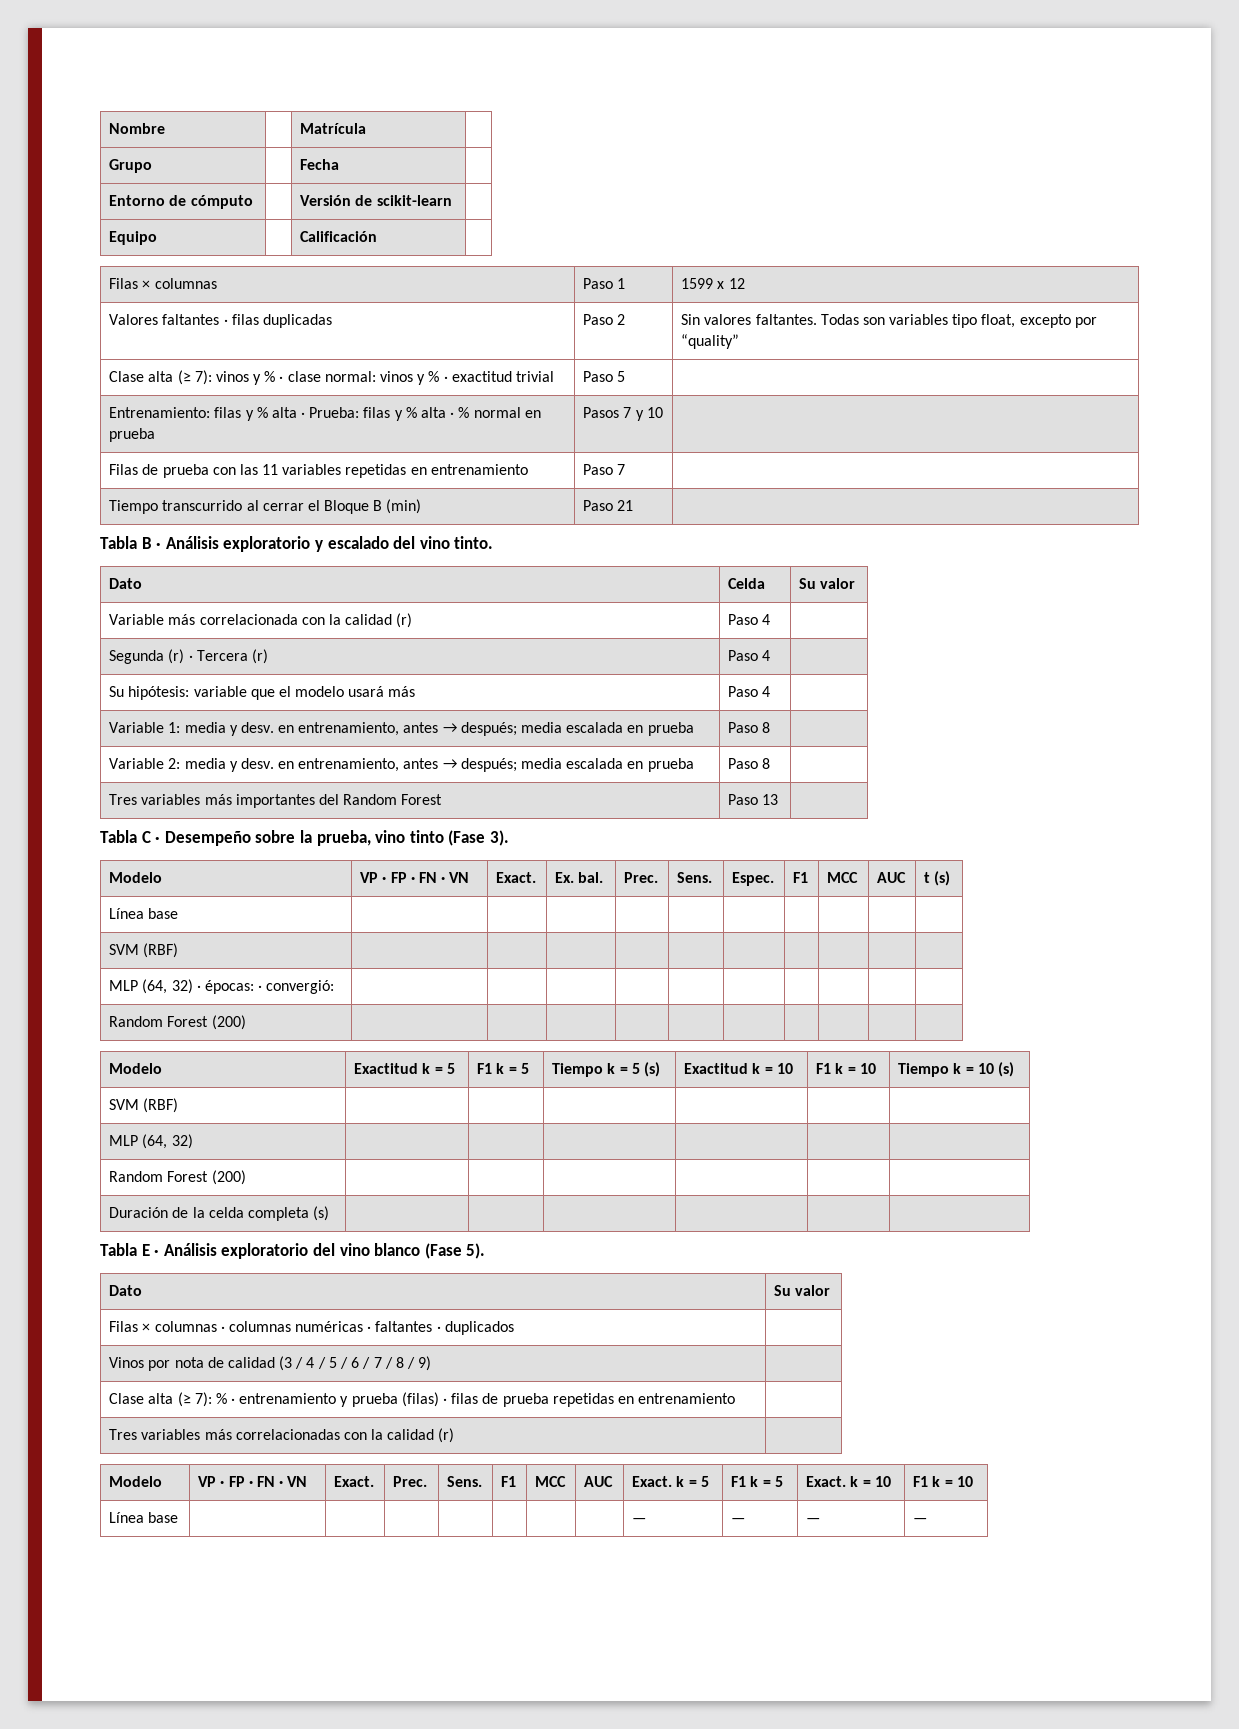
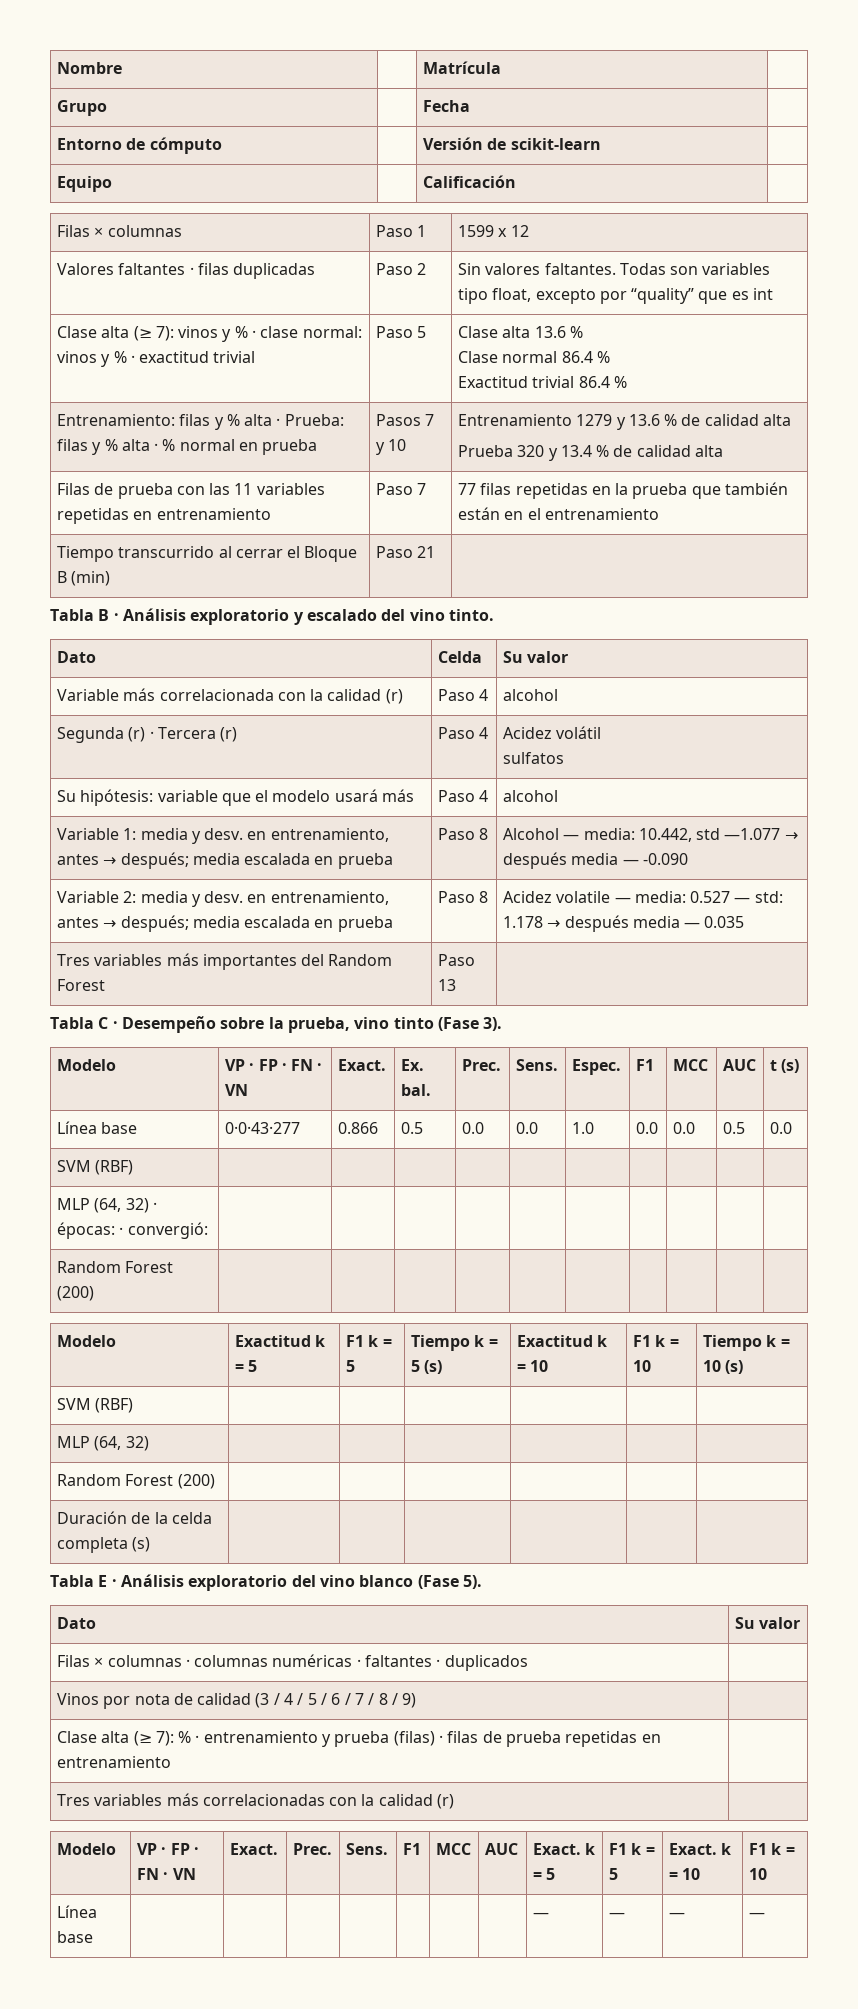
(740, 341) none -> [698,288,774,304] que es int
(626, 376) none -> [457,326,583,338] [457,351,610,363] [457,376,627,388] Clase alta 13.6 % // Clase normal 86.4 % // Exactitud trivial 86.4 %
(663, 412) none -> [457,414,792,430] [457,445,724,461] Entrenamiento 1279 y 13.6 % de calidad alta // Prueba 320 y 13.4 % de calidad alta
(626, 469) none -> [457,482,789,499] [457,507,659,520] 77 filas repetidas en la prueba que también están en el entrenamiento
(771, 619) none -> [502,689,558,701] alcohol
(771, 655) none -> [502,726,602,739] [502,752,564,764] Acidez volátil // sulfatos
(771, 691) none -> [502,790,558,802] alcohol
(771, 727) none -> [502,828,798,842] [502,852,688,869] Alcohol — media: 10.442, std —1.077 → después media — -0.090
(771, 763) none -> [502,891,783,903] [502,915,745,932] Acidez volatile — media: 0.527 — std: 1.178 → después media — 0.035
(179, 913) | | | | | | | | | -> [224,1122,300,1134] [337,1122,378,1134] [400,1122,423,1134] [461,1122,484,1134] [515,1122,538,1134] [571,1122,594,1134] [635,1122,658,1134] [672,1122,695,1134] [722,1122,745,1134] [769,1122,792,1134] 0·0·43·277 | 0.866 | 0.5 | 0.0 | 0.0 | 1.0 | 0.0 | 0.0 | 0.5 | 0.0

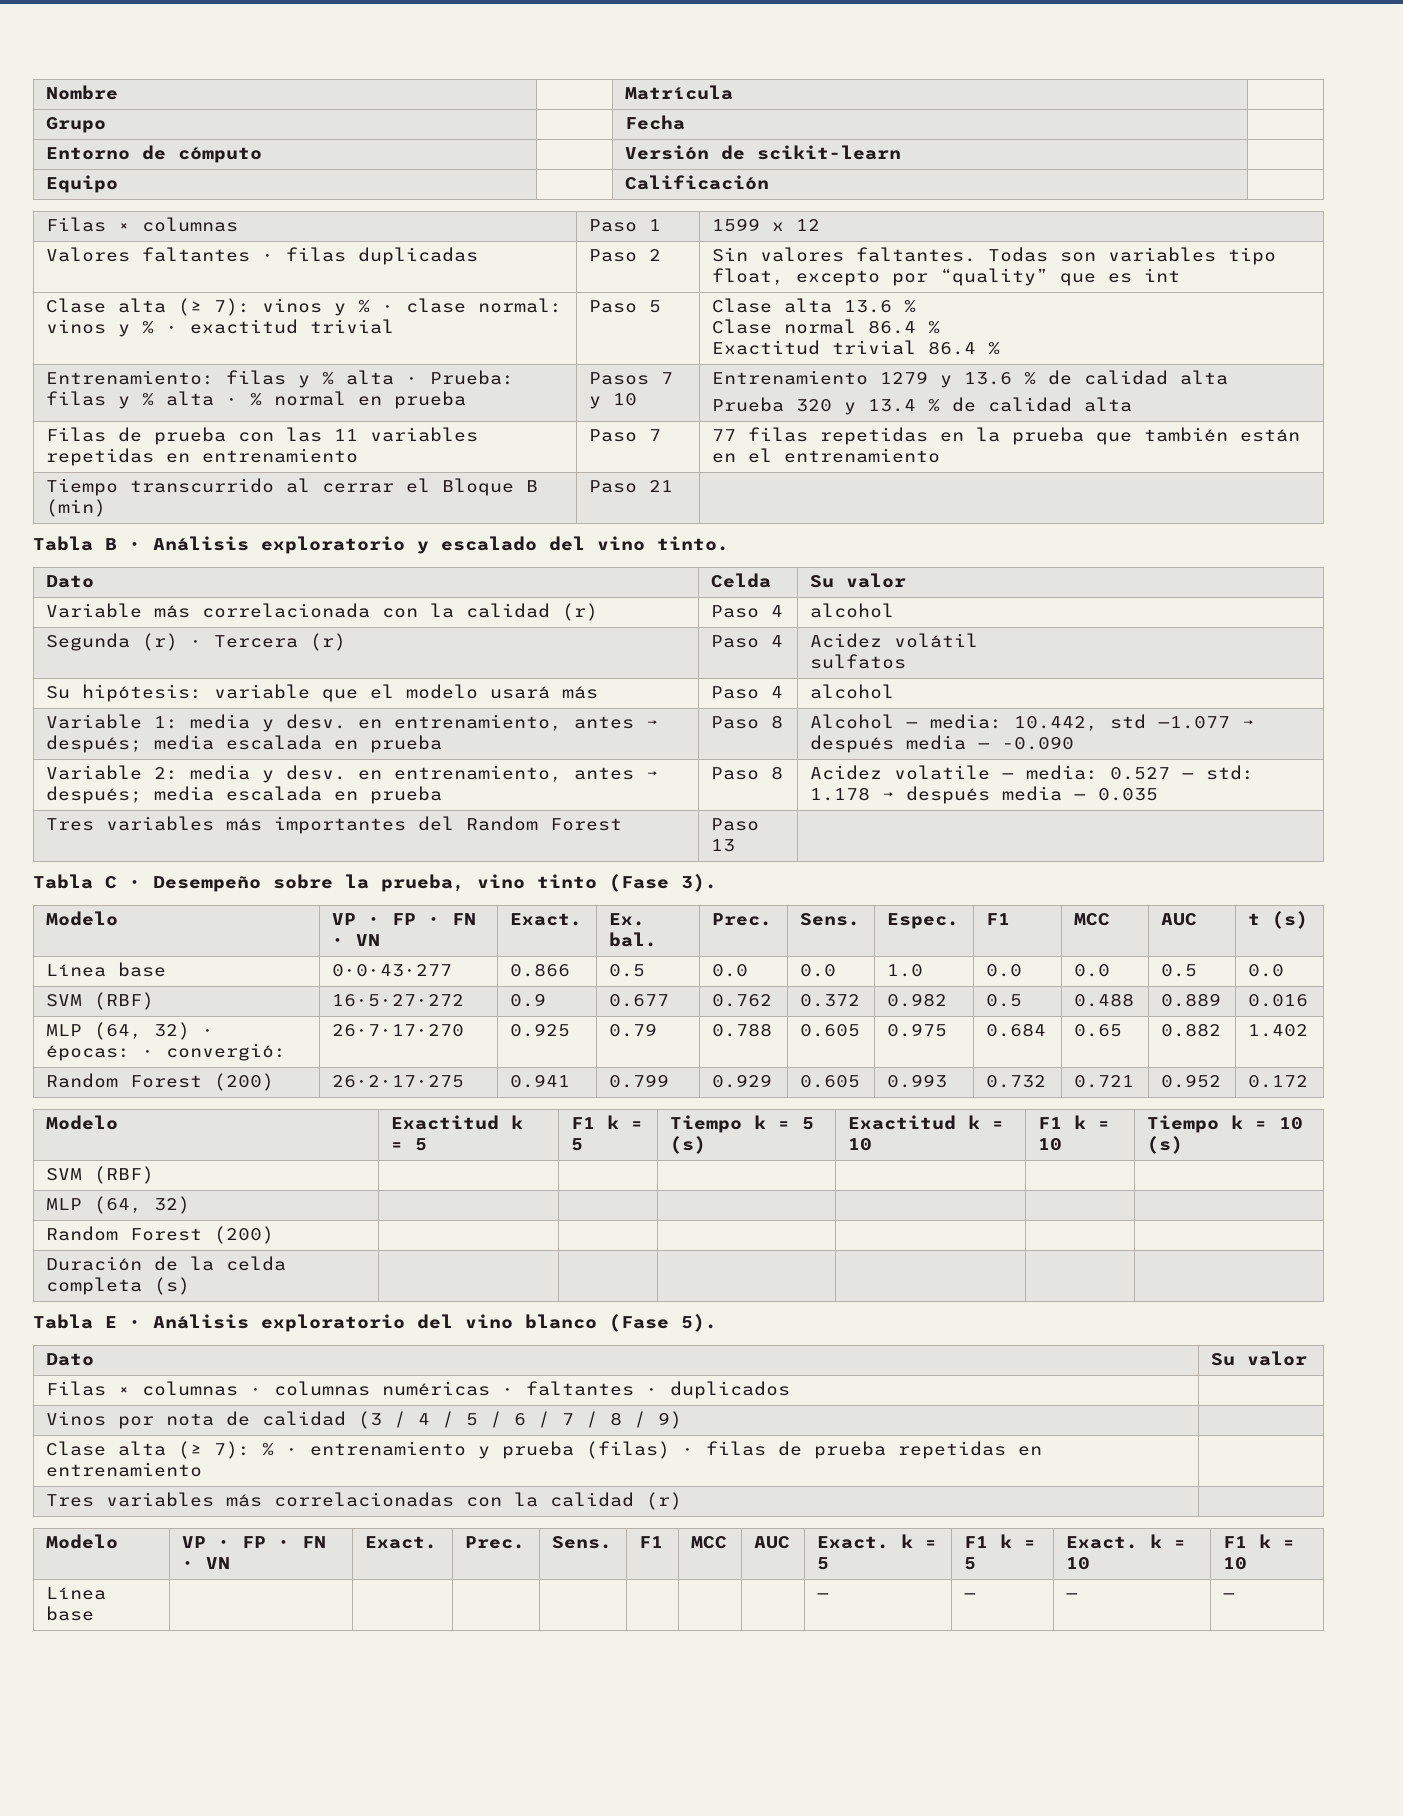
(134, 1167) | | | | | | | | | -> [332,994,465,1007] [510,993,547,1007] [609,994,670,1007] [712,994,773,1007] [800,994,861,1007] [887,993,948,1007] [986,994,1023,1007] [1074,993,1135,1007] [1161,993,1222,1007] [1248,994,1309,1007] 16·5·27·272 | 0.9 | 0.677 | 0.762 | 0.372 | 0.982 | 0.5 | 0.488 | 0.889 | 0.016
[56,1261,174,1273] [56,1286,94,1301] | | | | | | | | | // Random Forest (200) | | | | | | | | | | -> [332,1024,465,1037] [510,1023,571,1037] [609,1023,658,1037] [712,1023,773,1037] [800,1024,861,1037] [887,1023,948,1037] [986,1023,1047,1037] [1074,1024,1123,1037] [1161,1023,1222,1037] [1248,1024,1309,1037] [46,1073,275,1091] [332,1075,465,1088] [510,1074,571,1088] [609,1074,670,1088] [712,1074,773,1088] [800,1075,861,1088] [887,1074,948,1088] [986,1075,1047,1088] [1074,1075,1135,1088] [1161,1074,1222,1088] [1248,1075,1309,1088] 26·7·17·270 | 0.925 | 0.79 | 0.788 | 0.605 | 0.975 | 0.684 | 0.65 | 0.882 | 1.402 // Random Forest (200) | 26·2·17·275 | 0.941 | 0.799 | 0.929 | 0.605 | 0.993 | 0.732 | 0.721 | 0.952 | 0.172

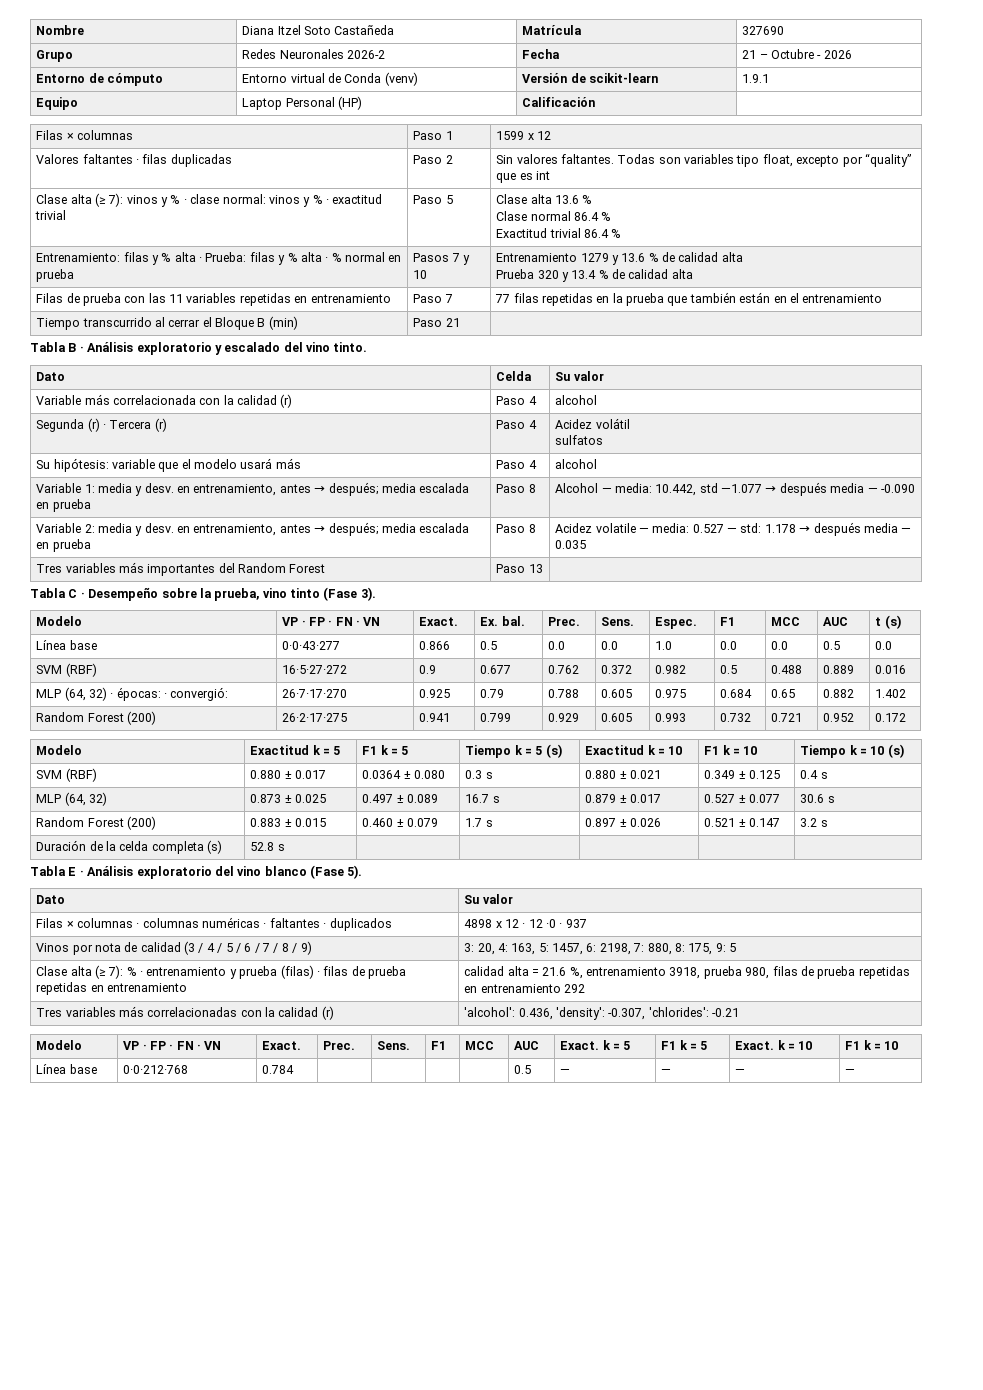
(119, 92) none -> [242,25,395,35] Diana Itzel Soto Castañeda
(734, 92) none -> [742,26,785,35] 327690
[625,115,686,130] [46,145,263,163] | Fecha | // Entorno de cómputo | -> [242,49,385,59] [522,49,561,59] [742,49,852,59] [36,73,163,86] [242,72,418,86] Redes Neuronales 2026-2 | Fecha | 21 – Octubre - 2026 // Entorno de cómputo | Entorno virtual de Conda (venv)
(902, 152) none -> [742,74,770,83] 1.9.1
(119, 184) none -> [242,96,362,110] Laptop Personal (HP)
[46,1196,191,1214] [46,1226,275,1244] | | | | | // MLP (64, 32) | | | | | | // Random Forest (200) | | | | | | -> [250,770,326,779] [362,770,445,779] [465,770,493,779] [585,770,661,779] [704,770,780,779] [800,770,828,779] [36,792,107,806] [250,794,326,803] [362,794,438,803] [465,794,500,803] [585,794,661,803] [704,794,780,803] [800,794,835,803] [36,816,156,830] [250,818,326,827] [362,818,438,827] [465,818,493,827] [585,818,661,827] [704,818,780,827] [800,818,828,827] 0.880 ± 0.017 | 0.0364 ± 0.080 | 0.3 s | 0.880 ± 0.021 | 0.349 ± 0.125 | 0.4 s // MLP (64, 32) | 0.873 ± 0.025 | 0.497 ± 0.089 | 16.7 s | 0.879 ± 0.017 | 0.527 ± 0.077 | 30.6 s // Random Forest (200) | 0.883 ± 0.015 | 0.460 ± 0.079 | 1.7 s | 0.897 ± 0.026 | 0.521 ± 0.147 | 3.2 s
(191, 1286) none -> [250,842,285,851] 52.8 s
(791, 1390) none -> [464,919,587,928] 4898 x 12 · 12 ·0 · 937
(683, 1420) none -> [464,943,737,955] 3: 20, 4: 163, 5: 1457, 6: 2198, 7: 880, 8: 175, 9: 5
(203, 1469) none -> [464,966,910,979] [464,984,585,993] calidad alta = 21.6 %, entrenamiento 3918, prueba 980, filas de prueba repetidas en entrenamiento 292
(683, 1501) none -> [464,1007,740,1020] 'alcohol': 0.436, 'density': -0.307, 'chlorides': -0.21
(95, 1613) | | | | | | -> [123,1065,189,1074] [262,1065,295,1074] [514,1065,532,1074] 0·0·212·768 | 0.784 | | | | | 0.5

